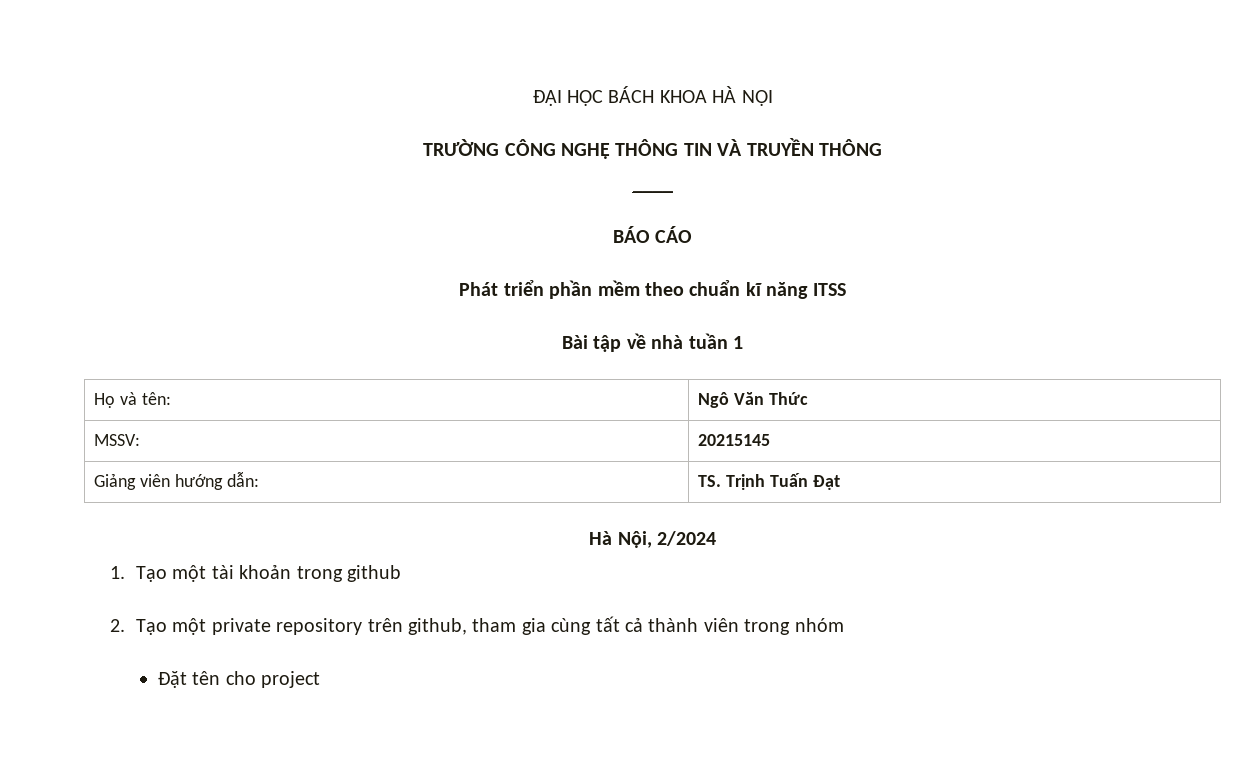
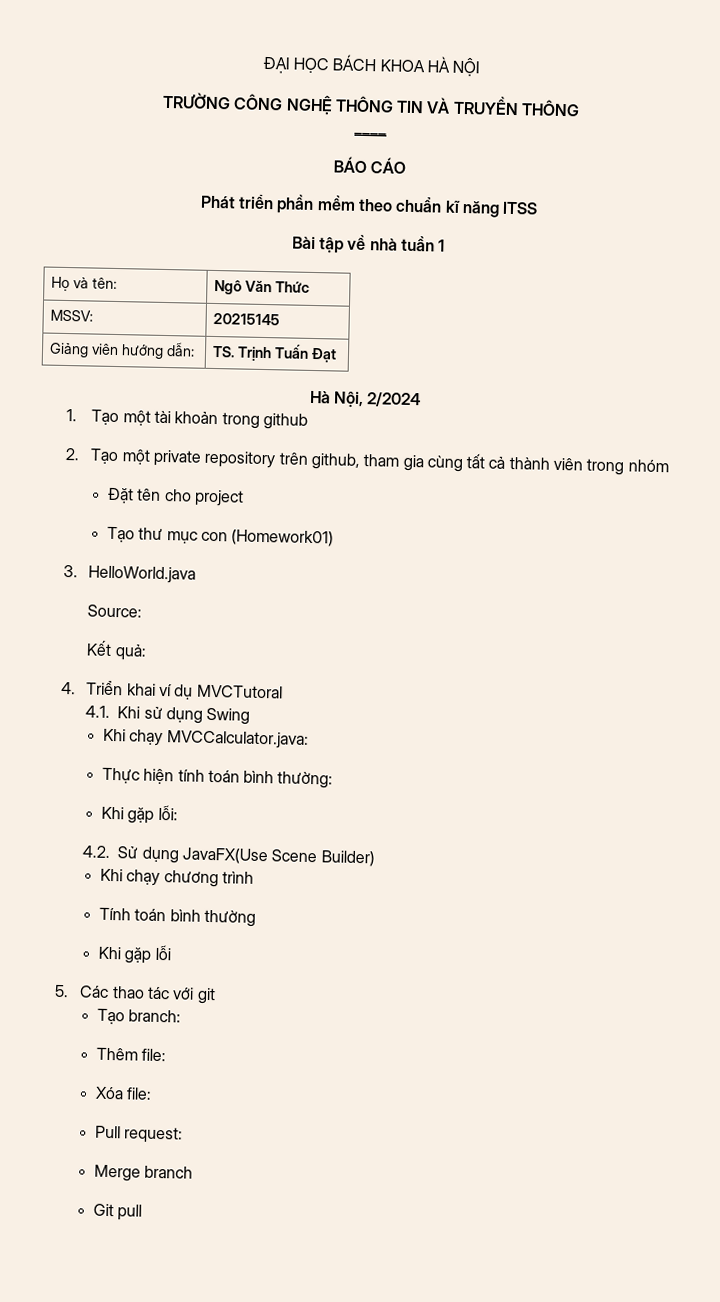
(321, 679) none -> [106,526,335,547] [62,564,197,584] [87,604,143,618] [86,640,147,661] [60,680,283,700] [85,705,251,725] [102,728,309,749] [101,767,334,789] [100,804,178,824] [82,845,375,867] [99,868,254,888] [98,907,256,927] [97,944,172,964] [53,984,216,1005] [96,1008,182,1025] [95,1047,167,1062] [94,1086,153,1100] [94,1125,184,1144] [93,1164,194,1182] [92,1203,143,1221] // Tạo thư mục con (Homework01) // 3. HelloWorld.java // Source: // Kết quả: // 4. Triển khai ví dụ MVCTutoral // 4.1. Khi sử dụng Swing // Khi chạy MVCCalculator.java: // Thực hiện tính toán bình thường: // Khi gặp lỗi: // 4.2. Sử dụng JavaFX(Use Scene Builder) // Khi chạy chương trình // Tính toán bình thường // Khi gặp lỗi // 5. Các thao tác với git // Tạo branch: // Thêm file: // Xóa file: // Pull request: // Merge branch // Git pull

